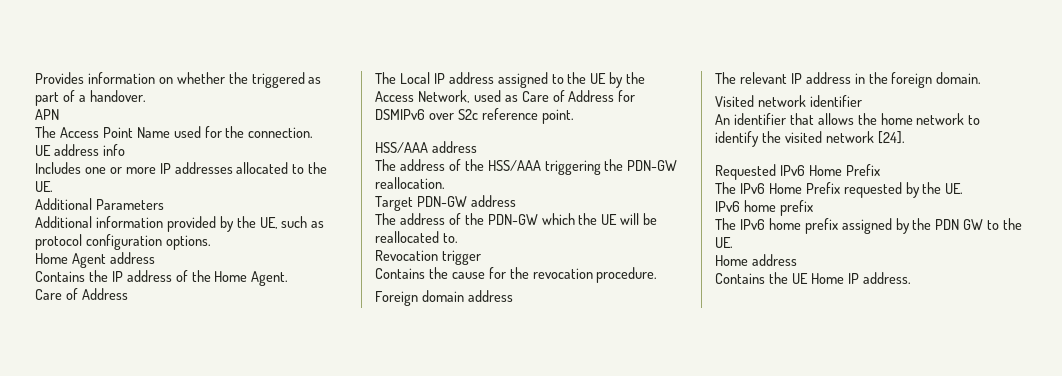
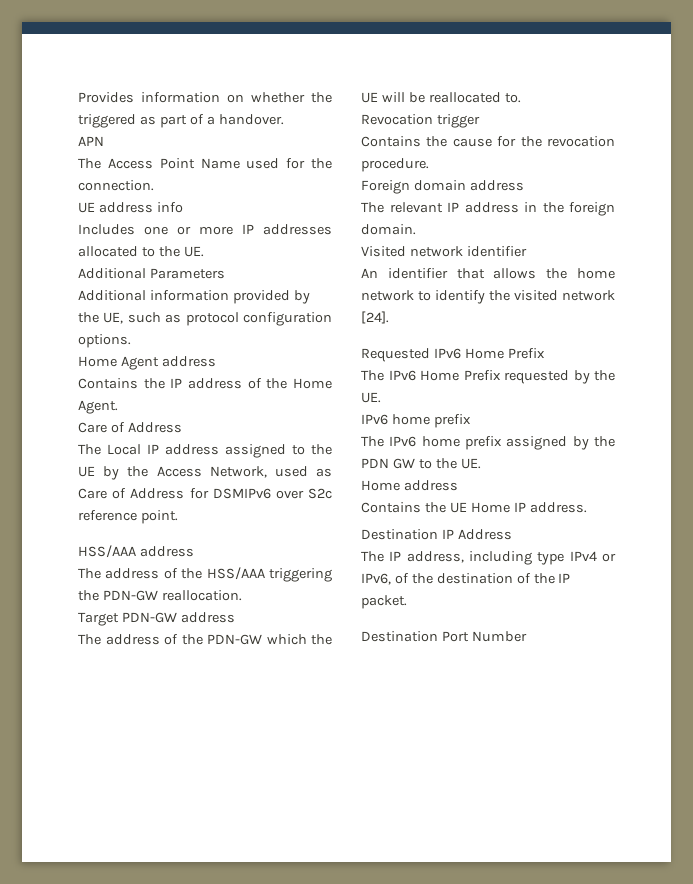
(911, 278) none -> [361,529,512,540] [361,551,616,565] [361,573,571,585] [361,595,407,609] [361,631,527,642] // Destination IP Address // The IP address, including type IPv4 or IPv6, of the destination of the IP packet. // Destination Port Number

